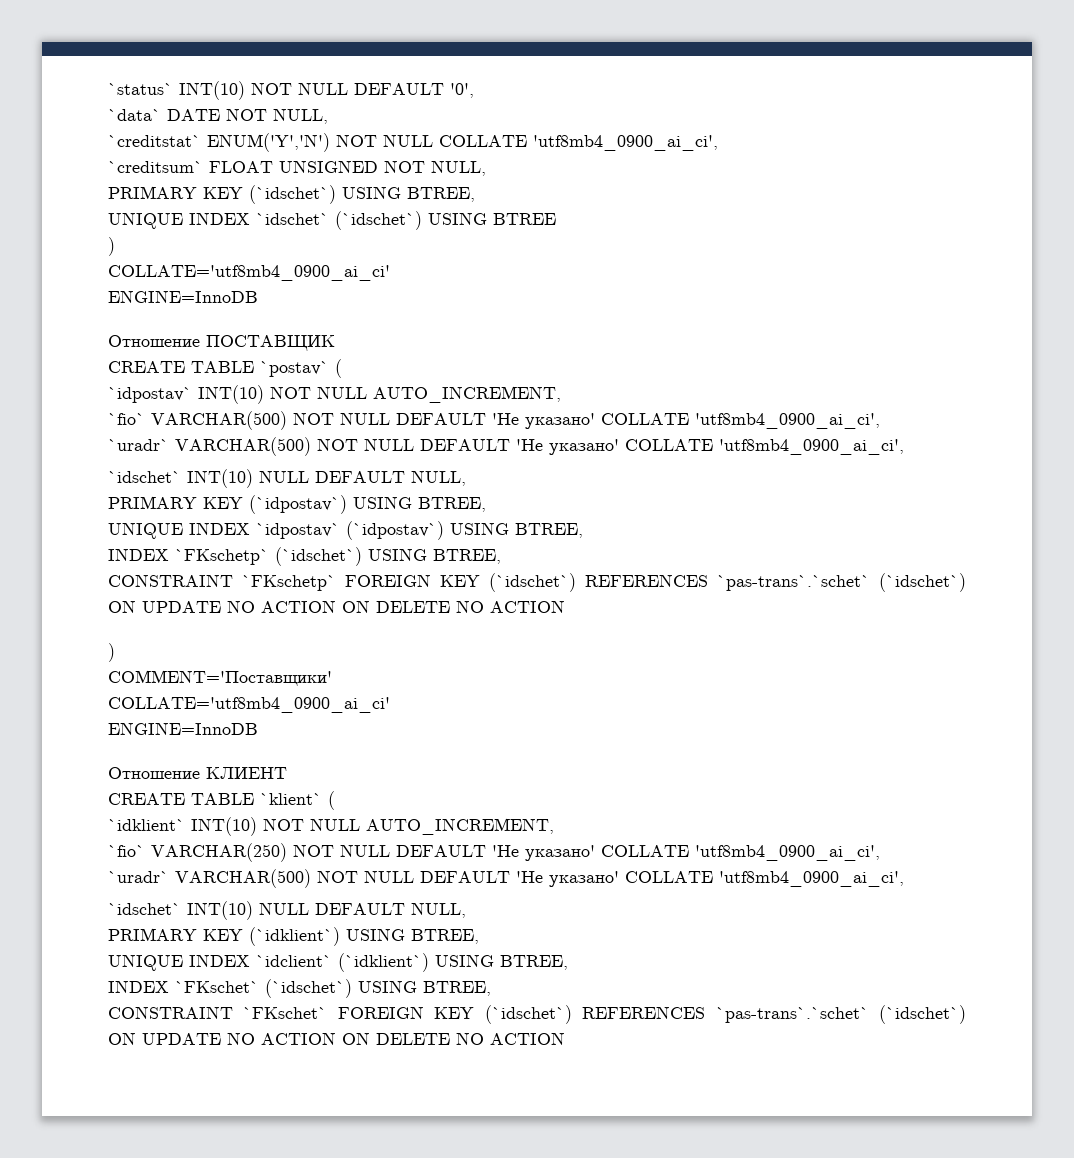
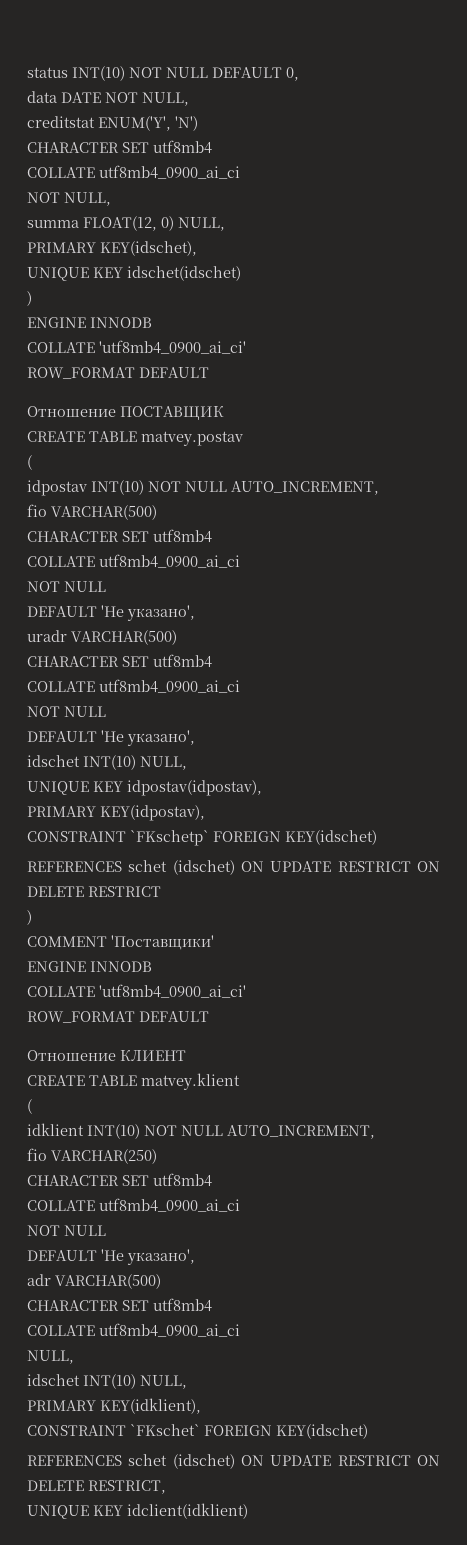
[108,83,173,95] `status` -> [27,67,68,78] status
[450,83,474,98] [108,109,161,121] '0', // `data` -> [286,67,299,81] [27,91,57,103] 0, // data
[108,133,718,152] [108,160,486,176] [108,185,475,204] [108,211,556,230] [108,237,115,256] [108,265,390,281] [108,290,258,303] `creditstat` ENUM('Y','N') NOT NULL COLLATE 'utf8mb4_0900_ai_ci', // `creditsum` FLOAT UNSIGNED NOT NULL, // PRIMARY KEY (`idschet`) USING BTREE, // UNIQUE INDEX `idschet` (`idschet`) USING BTREE // ) // COLLATE='utf8mb4_0900_ai_ci' // ENGINE=InnoDB -> [27,116,198,131] [27,140,212,154] [27,165,240,179] [27,192,111,206] [27,216,225,231] [27,241,197,256] [27,266,241,281] [27,291,32,306] [27,317,152,328] [27,340,246,354] [27,367,209,379] creditstat ENUM('Y', 'N') // CHARACTER SET utf8mb4 // COLLATE utf8mb4_0900_ai_ci // NOT NULL, // summa FLOAT(12, 0) NULL, // PRIMARY KEY(idschet), // UNIQUE KEY idschet(idschet) // ) // ENGINE INNODB // COLLATE 'utf8mb4_0900_ai_ci' // ROW_FORMAT DEFAULT
[260,359,342,378] [108,385,561,404] [108,411,880,430] [108,437,904,456] [108,469,466,488] [108,495,486,514] [108,521,583,540] [108,547,501,566] [108,573,966,592] [108,600,565,613] [108,643,115,662] [108,670,332,686] [108,697,390,713] [108,722,258,735] `postav` ( // `idpostav` INT(10) NOT NULL AUTO_INCREMENT, // `fio` VARCHAR(500) NOT NULL DEFAULT 'Не указано' COLLATE 'utf8mb4_0900_ai_ci', // `uradr` VARCHAR(500) NOT NULL DEFAULT 'Не указано' COLLATE 'utf8mb4_0900_ai_ci', // `idschet` INT(10) NULL DEFAULT NULL, // PRIMARY KEY (`idpostav`) USING BTREE, // UNIQUE INDEX `idpostav` (`idpostav`) USING BTREE, // INDEX `FKschetp` (`idschet`) USING BTREE, // CONSTRAINT `FKschetp` FOREIGN KEY (`idschet`) REFERENCES `pas-trans`.`schet` (`idschet`) ON UPDATE NO ACTION ON DELETE NO ACTION // ) // COMMENT='Поставщики' // COLLATE='utf8mb4_0900_ai_ci' // ENGINE=InnoDB -> [141,431,243,446] [27,455,32,470] [27,480,379,496] [27,504,157,520] [27,529,212,543] [27,554,240,568] [27,581,106,592] [27,605,195,621] [27,630,177,645] [27,654,212,668] [27,679,240,693] [27,706,106,717] [27,730,195,746] [27,755,187,770] [27,780,262,796] [27,805,205,821] [27,830,377,846] [27,860,440,875] [27,886,161,897] [27,910,32,925] [27,935,214,950] [27,961,152,972] [27,984,246,998] [27,1011,209,1023] matvey.postav // ( // idpostav INT(10) NOT NULL AUTO_INCREMENT, // fio VARCHAR(500) // CHARACTER SET utf8mb4 // COLLATE utf8mb4_0900_ai_ci // NOT NULL // DEFAULT 'Не указано', // uradr VARCHAR(500) // CHARACTER SET utf8mb4 // COLLATE utf8mb4_0900_ai_ci // NOT NULL // DEFAULT 'Не указано', // idschet INT(10) NULL, // UNIQUE KEY idpostav(idpostav), // PRIMARY KEY(idpostav), // CONSTRAINT `FKschetp` FOREIGN KEY(idschet) // REFERENCES schet (idschet) ON UPDATE RESTRICT ON DELETE RESTRICT // ) // COMMENT 'Поставщики' // ENGINE INNODB // COLLATE 'utf8mb4_0900_ai_ci' // ROW_FORMAT DEFAULT
[260,791,335,810] [108,817,554,836] [108,845,145,857] `klient` ( // `idklient` INT(10) NOT NULL AUTO_INCREMENT, // `fio` -> [141,1073,240,1090] [27,1099,32,1114] [27,1123,375,1139] [27,1148,47,1161] matvey.klient // ( // idklient INT(10) NOT NULL AUTO_INCREMENT, // fio
[293,844,880,861] [108,869,904,888] [108,901,466,920] [108,927,479,946] [108,953,568,972] [108,979,491,998] [108,1005,966,1024] [108,1032,565,1045] NOT NULL DEFAULT 'Не указано' COLLATE 'utf8mb4_0900_ai_ci', // `uradr` VARCHAR(500) NOT NULL DEFAULT 'Не указано' COLLATE 'utf8mb4_0900_ai_ci', // `idschet` INT(10) NULL DEFAULT NULL, // PRIMARY KEY (`idklient`) USING BTREE, // UNIQUE INDEX `idclient` (`idklient`) USING BTREE, // INDEX `FKschet` (`idschet`) USING BTREE, // CONSTRAINT `FKschet` FOREIGN KEY (`idschet`) REFERENCES `pas-trans`.`schet` (`idschet`) ON UPDATE NO ACTION ON DELETE NO ACTION -> [27,1173,212,1187] [27,1198,240,1212] [27,1225,106,1236] [27,1249,195,1265] [27,1274,161,1289] [27,1298,212,1312] [27,1323,240,1337] [27,1350,74,1364] [27,1374,187,1389] [27,1398,201,1414] [27,1424,368,1439] [27,1454,440,1469] [27,1480,166,1494] [27,1503,248,1519] // CHARACTER SET utf8mb4 // COLLATE utf8mb4_0900_ai_ci // NOT NULL // DEFAULT 'Не указано', // adr VARCHAR(500) // CHARACTER SET utf8mb4 // COLLATE utf8mb4_0900_ai_ci // NULL, // idschet INT(10) NULL, // PRIMARY KEY(idklient), // CONSTRAINT `FKschet` FOREIGN KEY(idschet) // REFERENCES schet (idschet) ON UPDATE RESTRICT ON DELETE RESTRICT, // UNIQUE KEY idclient(idklient)

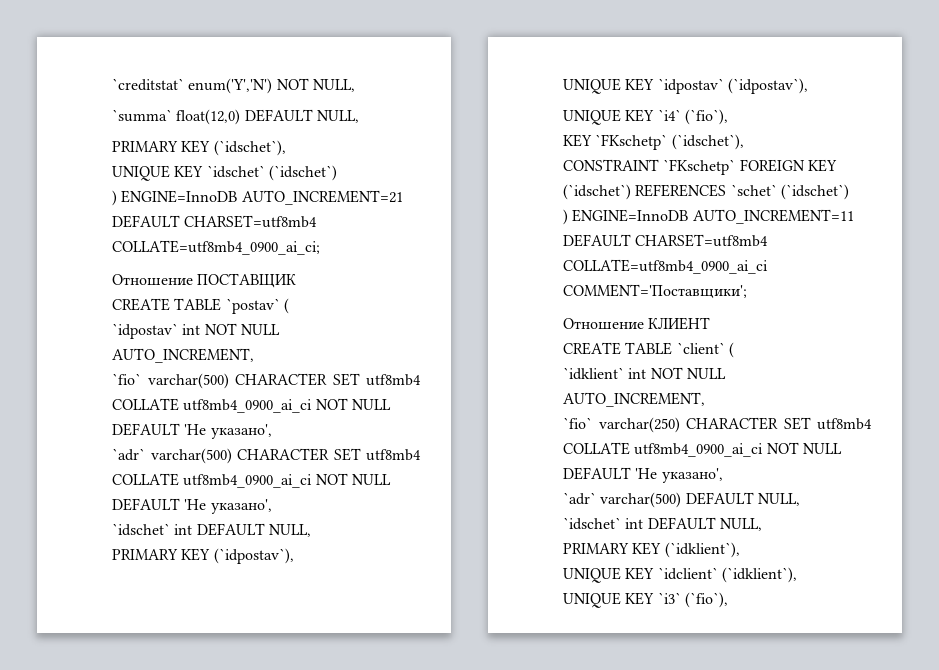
[27,66,299,81] [27,91,189,106] [27,116,198,131] [27,140,212,154] [27,165,240,179] [27,192,111,206] [27,216,225,231] [27,241,197,256] [27,266,241,281] [27,291,32,306] [27,317,152,328] [27,340,246,354] [27,367,209,379] status INT(10) NOT NULL DEFAULT 0, // data DATE NOT NULL, // creditstat ENUM('Y', 'N') // CHARACTER SET utf8mb4 // COLLATE utf8mb4_0900_ai_ci // NOT NULL, // summa FLOAT(12, 0) NULL, // PRIMARY KEY(idschet), // UNIQUE KEY idschet(idschet) // ) // ENGINE INNODB // COLLATE 'utf8mb4_0900_ai_ci' // ROW_FORMAT DEFAULT -> [112,78,355,94] [112,109,359,125] [112,140,286,156] [112,165,337,181] [112,190,403,206] [112,215,318,228] [112,240,320,255] `creditstat` enum('Y','N') NOT NULL, // `summa` float(12,0) DEFAULT NULL, // PRIMARY KEY (`idschet`), // UNIQUE KEY `idschet` (`idschet`) // ) ENGINE=InnoDB AUTO_INCREMENT=21 DEFAULT CHARSET=utf8mb4 COLLATE=utf8mb4_0900_ai_ci;
[141,431,243,446] [27,455,32,470] [27,480,379,496] [27,504,157,520] [27,529,212,543] [27,554,240,568] [27,581,106,592] [27,605,195,621] [27,630,177,645] [27,654,212,668] [27,679,240,693] [27,706,106,717] [27,730,195,746] [27,755,187,770] [27,780,262,796] [27,805,205,821] [27,830,377,846] [27,860,440,875] [27,886,161,897] [27,910,32,925] [27,935,214,950] [27,961,152,972] [27,984,246,998] [27,1011,209,1023] matvey.postav // ( // idpostav INT(10) NOT NULL AUTO_INCREMENT, // fio VARCHAR(500) // CHARACTER SET utf8mb4 // COLLATE utf8mb4_0900_ai_ci // NOT NULL // DEFAULT 'Не указано', // uradr VARCHAR(500) // CHARACTER SET utf8mb4 // COLLATE utf8mb4_0900_ai_ci // NOT NULL // DEFAULT 'Не указано', // idschet INT(10) NULL, // UNIQUE KEY idpostav(idpostav), // PRIMARY KEY(idpostav), // CONSTRAINT `FKschetp` FOREIGN KEY(idschet) // REFERENCES schet (idschet) ON UPDATE RESTRICT ON DELETE RESTRICT // ) // COMMENT 'Поставщики' // ENGINE INNODB // COLLATE 'utf8mb4_0900_ai_ci' // ROW_FORMAT DEFAULT -> [225,298,289,314] [112,323,280,339] [112,348,254,363] [112,373,421,389] [112,398,391,413] [112,423,272,439] [112,448,421,464] [112,473,391,488] [112,498,272,514] [112,523,311,537] [112,548,294,564] [563,78,808,94] [563,109,728,125] [563,134,744,150] [563,159,837,175] [563,184,849,200] [563,209,854,225] [563,234,769,247] [563,259,768,274] [563,284,747,299] `postav` ( // `idpostav` int NOT NULL AUTO_INCREMENT, // `fio` varchar(500) CHARACTER SET utf8mb4 COLLATE utf8mb4_0900_ai_ci NOT NULL DEFAULT 'Не указано', // `adr` varchar(500) CHARACTER SET utf8mb4 COLLATE utf8mb4_0900_ai_ci NOT NULL DEFAULT 'Не указано', // `idschet` int DEFAULT NULL, // PRIMARY KEY (`idpostav`), // UNIQUE KEY `idpostav` (`idpostav`), // UNIQUE KEY `i4` (`fio`), // KEY `FKschetp` (`idschet`), // CONSTRAINT `FKschetp` FOREIGN KEY (`idschet`) REFERENCES `schet` (`idschet`) // ) ENGINE=InnoDB AUTO_INCREMENT=11 DEFAULT CHARSET=utf8mb4 COLLATE=utf8mb4_0900_ai_ci COMMENT='Поставщики';
[141,1073,240,1090] [27,1099,32,1114] [27,1123,375,1139] [27,1148,157,1164] [27,1173,212,1187] [27,1198,240,1212] [27,1225,106,1236] [27,1249,195,1265] [27,1274,161,1289] [27,1298,212,1312] [27,1323,240,1337] [27,1350,74,1364] [27,1374,187,1389] [27,1398,201,1414] [27,1424,368,1439] [27,1454,440,1469] [27,1480,166,1494] [27,1503,248,1519] matvey.klient // ( // idklient INT(10) NOT NULL AUTO_INCREMENT, // fio VARCHAR(250) // CHARACTER SET utf8mb4 // COLLATE utf8mb4_0900_ai_ci // NOT NULL // DEFAULT 'Не указано', // adr VARCHAR(500) // CHARACTER SET utf8mb4 // COLLATE utf8mb4_0900_ai_ci // NULL, // idschet INT(10) NULL, // PRIMARY KEY(idklient), // CONSTRAINT `FKschet` FOREIGN KEY(idschet) // REFERENCES schet (idschet) ON UPDATE RESTRICT ON DELETE RESTRICT, // UNIQUE KEY idclient(idklient) -> [676,342,734,358] [563,367,726,380] [563,392,705,407] [563,417,872,433] [563,442,842,457] [563,467,723,483] [563,492,800,508] [563,517,762,531] [563,542,740,558] [563,567,797,583] [563,592,728,608] `client` ( // `idklient` int NOT NULL AUTO_INCREMENT, // `fio` varchar(250) CHARACTER SET utf8mb4 COLLATE utf8mb4_0900_ai_ci NOT NULL DEFAULT 'Не указано', // `adr` varchar(500) DEFAULT NULL, // `idschet` int DEFAULT NULL, // PRIMARY KEY (`idklient`), // UNIQUE KEY `idclient` (`idklient`), // UNIQUE KEY `i3` (`fio`),

